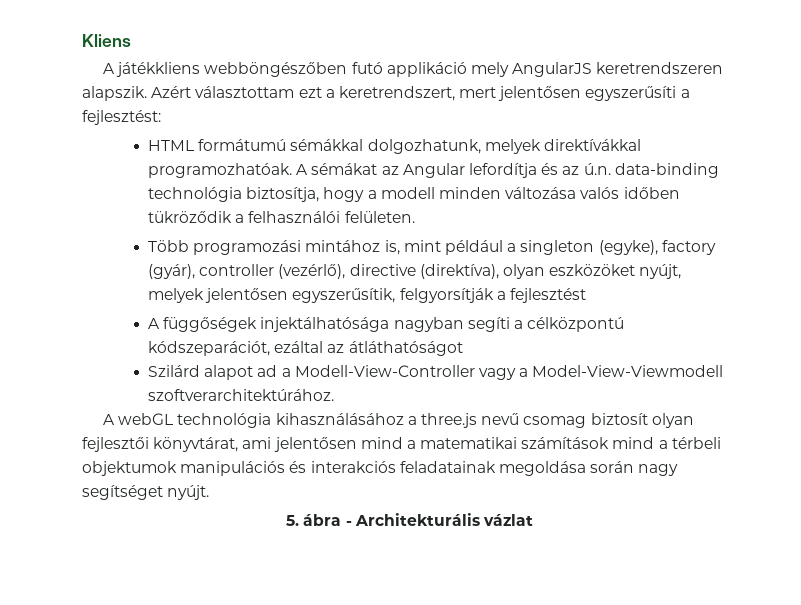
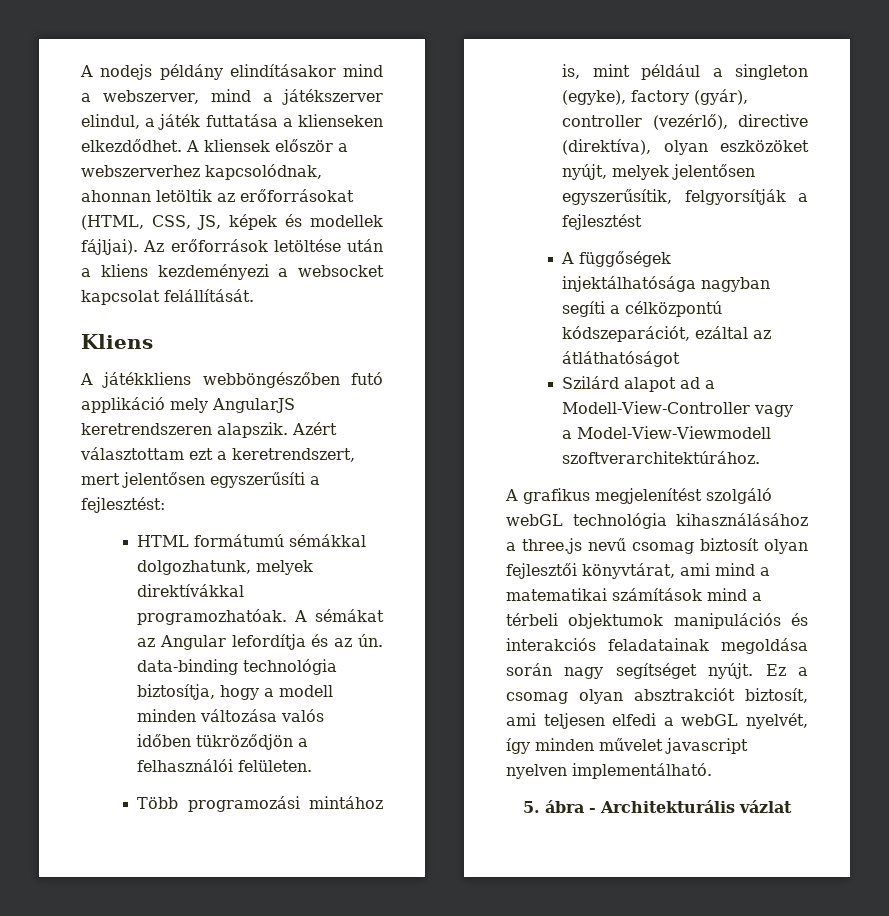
(82, 40) none -> [80,64,383,80] [81,89,383,105] [81,114,383,130] [81,139,348,152] [81,164,322,180] [81,189,354,202] [81,214,383,230] [81,239,383,255] [81,264,384,280] [81,289,254,305] A nodejs példány elindításakor mind a webszerver, mind a játékszerver elindul, a játék futtatása a klienseken elkezdődhet. A kliensek először a webszerverhez kapcsolódnak, ahonnan letöltik az erőforrásokat (HTML, CSS, JS, képek és modellek fájljai). Az erőforrások letöltése után a kliens kezdeményezi a websocket kapcsolat felállítását. //
[583,163,611,175] ú.n. -> [358,634,383,647] ún.
[148,211,233,223] tükröződik -> [196,734,294,750] tükröződjön
(116, 419) none -> [523,488,772,504] grafikus megjelenítést szolgáló
[273,437,357,452] jelentősen -> (710, 569) none
(210, 492) none -> [765,664,808,676] [506,688,808,704] [506,713,808,729] [506,738,748,754] [506,763,712,779] Ez a csomag olyan absztrakciót biztosít, ami teljesen elfedi a webGL nyelvét, így minden művelet javascript nyelven implementálható.

